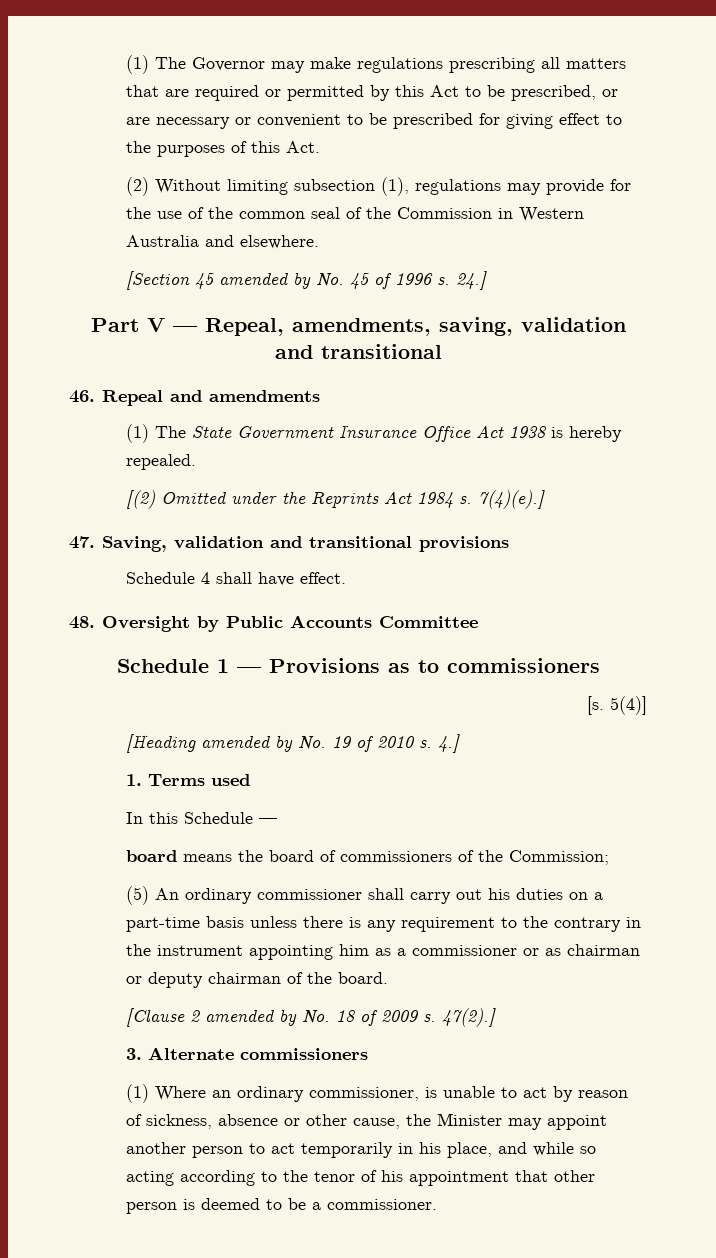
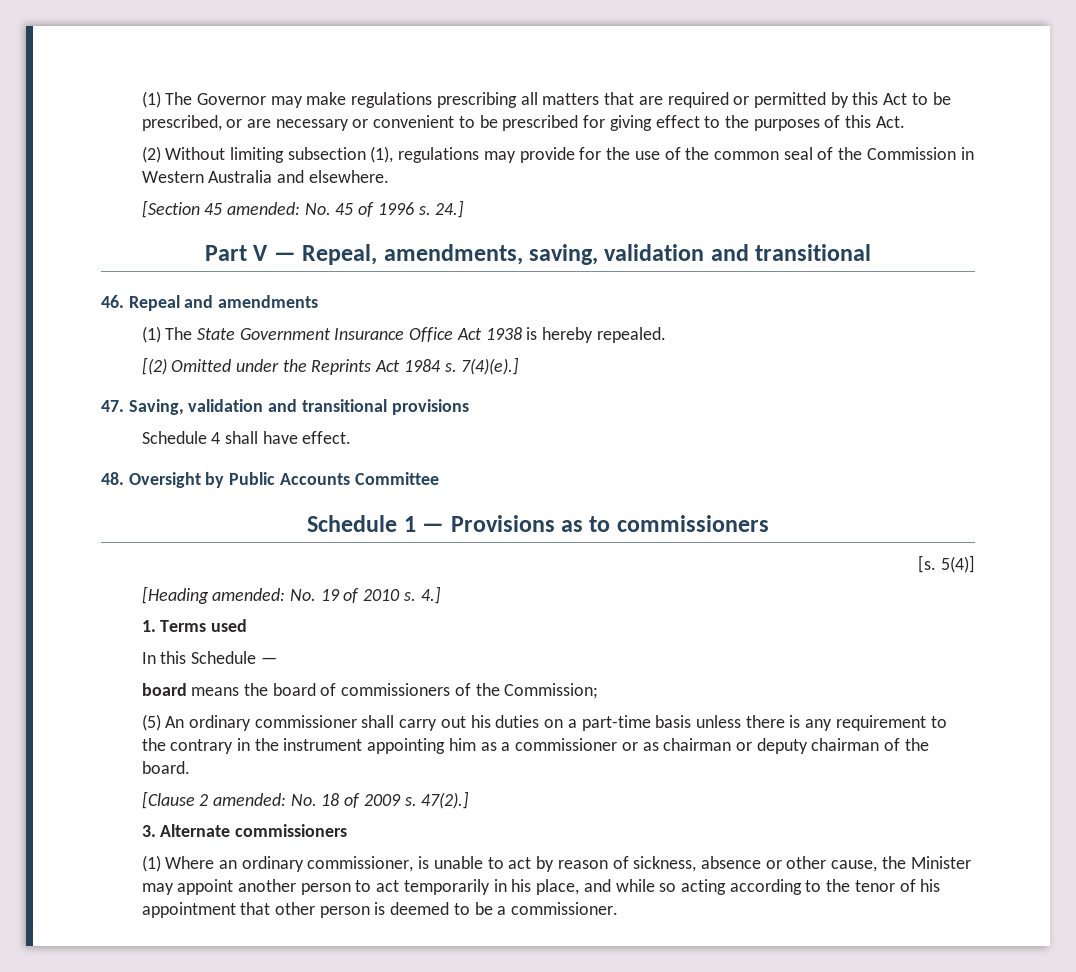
[218,272,311,289] amended by -> [227,202,301,215] amended:
[200,735,293,752] amended by -> [212,588,286,601] amended:
[204,1009,297,1026] amended by -> [213,793,287,806] amended:

